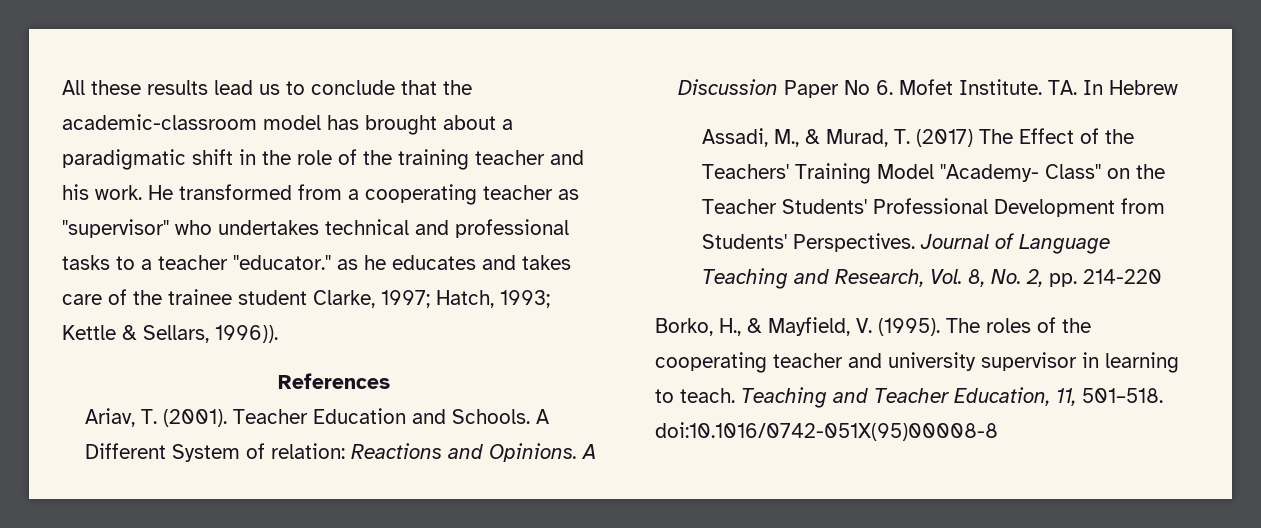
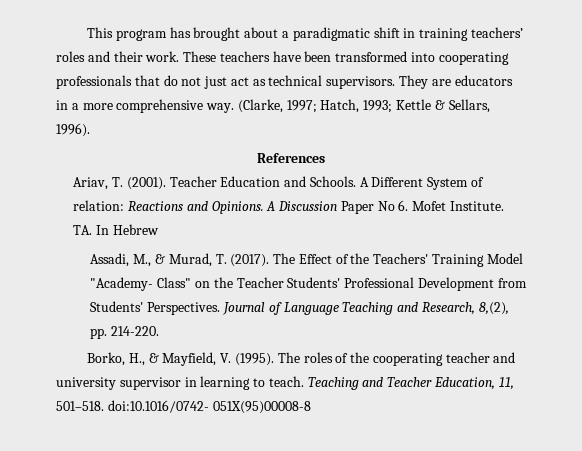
[62,80,472,95] [62,114,321,130] All these results lead us to conclude that the academic-classroom model -> [87,27,167,41] This program
[262,149,584,170] [62,184,579,205] [62,219,569,238] [62,255,571,270] [62,289,375,308] the role of the training teacher and his work. He transformed from a cooperating teacher as "supervisor" who undertakes technical and professional tasks to a teacher "educator." as he educates and takes care of the trainee student Clarke, -> [419,27,523,41] [56,51,509,65] [56,75,513,89] [56,99,283,113] training teachers’ roles and their work. These teachers have been transformed into cooperating professionals that do not just act as technical supervisors. They are educators in a more comprehensive way. (Clarke,
[215,325,278,343] 1996)). -> [56,123,90,137] 1996).
[915,129,973,147] (2017) -> [230,254,270,267] (2017).
[929,269,1162,287] Vol. 8, No. 2, pp. 214-220 -> [478,302,509,315] [90,326,160,339] 8,(2), pp. 214-220.
[655,422,998,441] doi:10.1016/0742-051X(95)00008-8 -> [107,400,311,414] doi:10.1016/0742- 051X(95)00008-8

